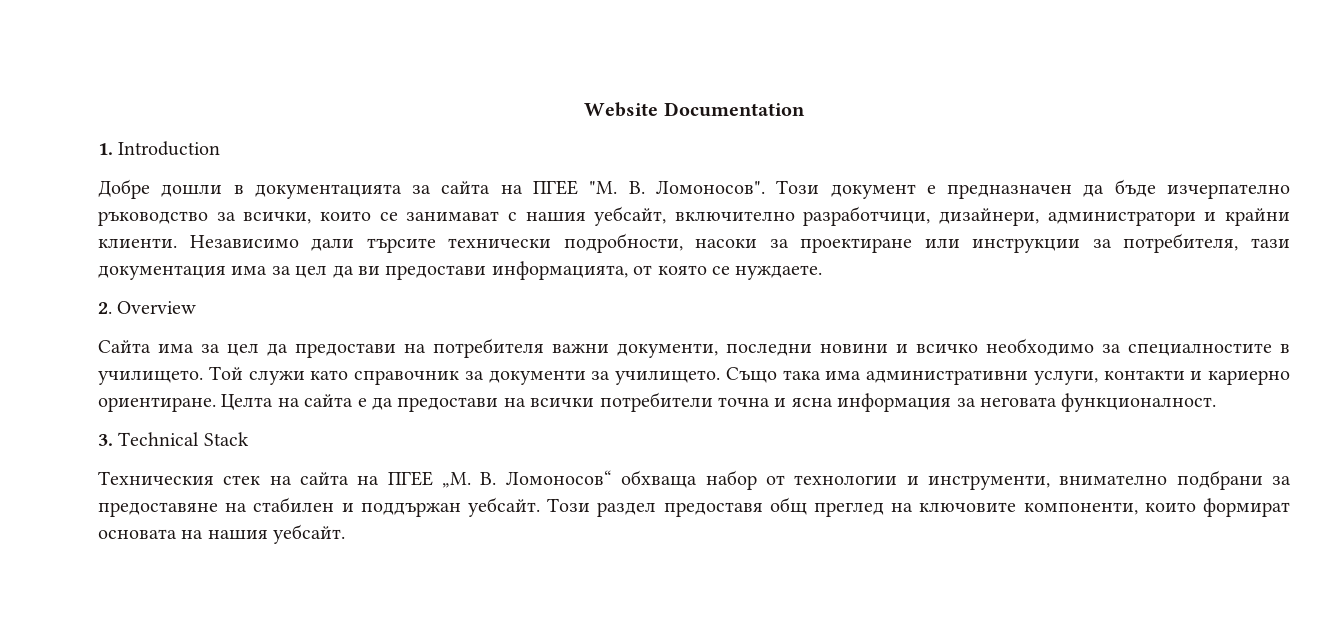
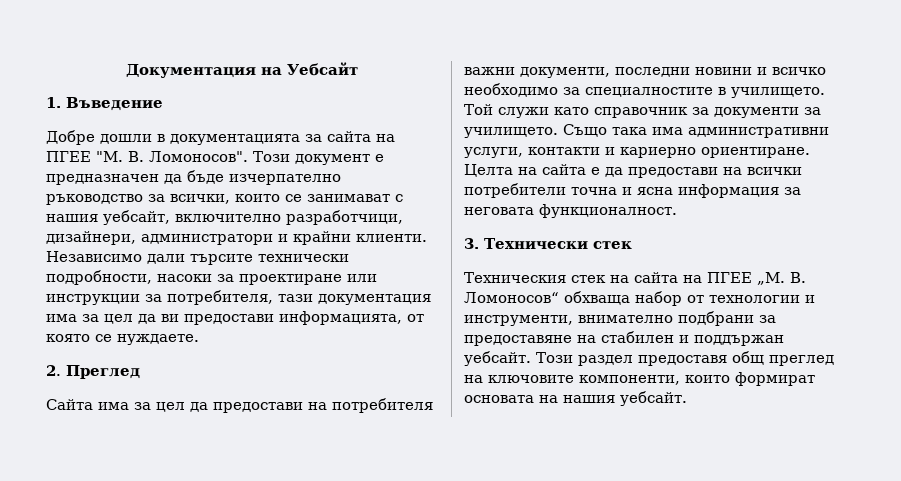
[584,102,805,117] Website Documentation -> [125,62,358,78] Документация на Уебсайт
[118,141,221,156] Introduction -> [66,97,163,111] Въведение
[117,301,197,314] Overview -> [66,365,140,379] Преглед
[118,432,249,446] Technical Stack -> [484,238,632,249] Технически стек

